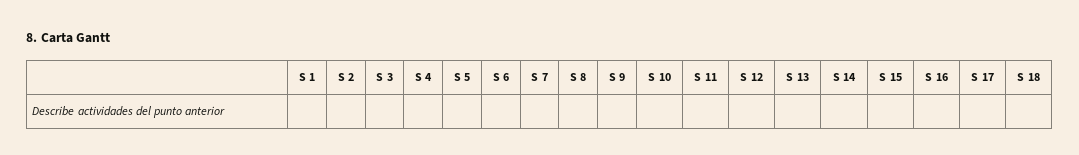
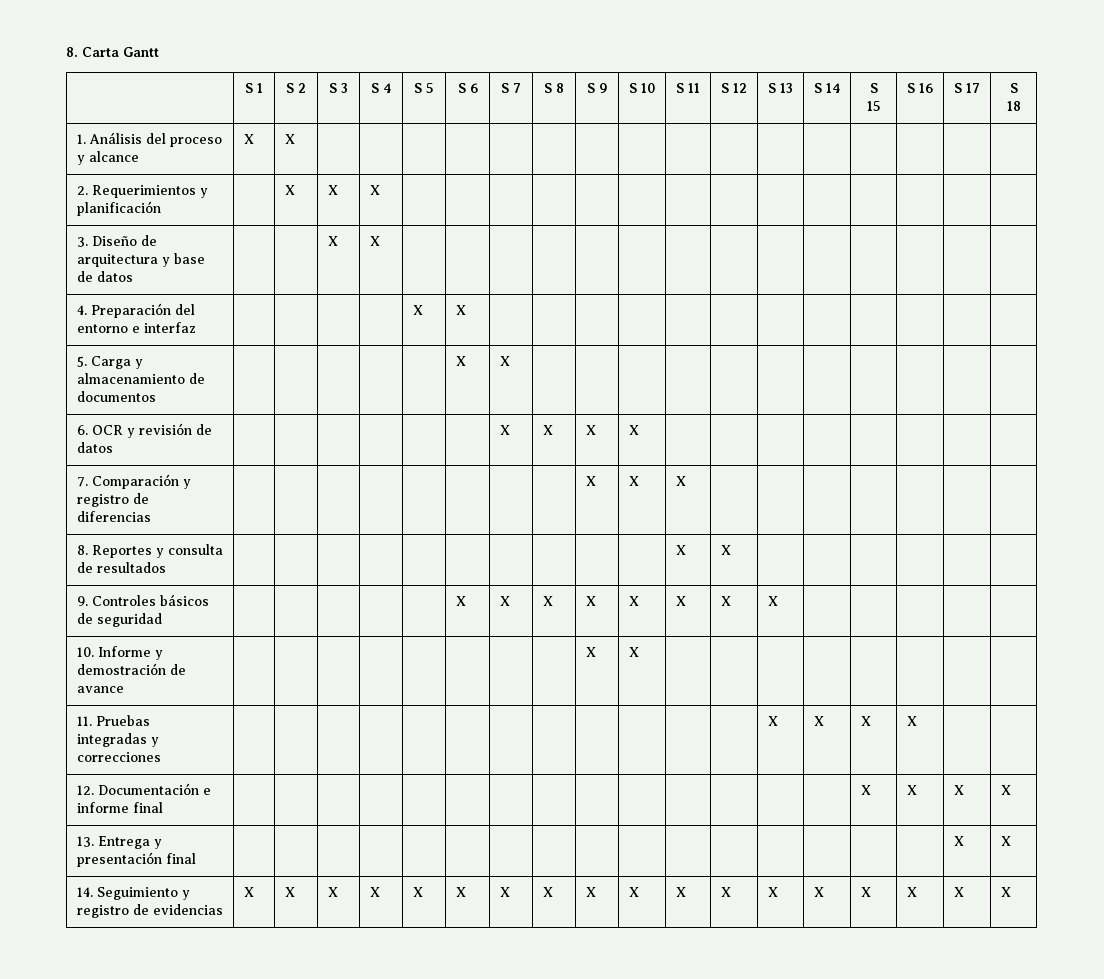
[32,106,226,118] Describe actividades del punto anterior | | | | | | | | | | | | | | | | | | -> [76,132,222,147] [76,151,139,165] [243,134,254,144] [284,134,295,144] [76,185,208,198] [76,201,161,216] [284,185,295,195] [327,185,338,195] [369,185,380,195] [76,235,157,247] [76,253,205,267] [76,271,133,282] [327,236,338,246] [369,236,380,246] [76,303,195,318] [76,322,196,333] [412,305,423,315] [455,305,466,315] [76,356,143,369] [76,373,205,384] [76,391,156,402] [455,356,466,366] [499,356,510,366] [76,423,212,438] [76,442,113,453] [499,425,510,435] [542,425,553,435] [585,425,596,435] [628,425,639,435] [76,474,191,489] [76,493,149,507] [76,511,151,522] [585,476,596,486] [628,476,639,486] [675,476,686,486] [76,544,223,558] [76,562,166,573] [675,545,686,555] [720,545,731,555] [76,594,209,606] [76,613,162,627] [455,596,466,606] [499,596,510,606] [542,596,553,606] [585,596,596,606] [628,596,639,606] [675,596,686,606] [720,596,731,606] [767,596,778,606] [76,646,163,660] [76,663,186,675] [76,686,124,693] [585,647,596,657] [628,647,639,657] [76,715,150,726] [76,733,159,747] [76,752,161,762] [767,716,778,726] [813,716,824,726] [860,716,871,726] [906,716,917,726] [76,783,211,795] [76,802,163,813] [860,785,871,795] [906,785,917,795] [953,785,964,795] [1000,785,1011,795] [76,836,162,849] [76,852,196,867] [953,836,964,846] [1000,836,1011,846] [76,887,190,900] [76,904,223,918] [243,887,254,897] [284,887,295,897] [327,887,338,897] [369,887,380,897] [412,887,423,897] [455,887,466,897] [499,887,510,897] [542,887,553,897] [585,887,596,897] [628,887,639,897] [675,887,686,897] [720,887,731,897] [767,887,778,897] [813,887,824,897] [860,887,871,897] [906,887,917,897] [953,887,964,897] [1000,887,1011,897] 1. Análisis del proceso y alcance | X | X | | | | | | | | | | | | | | | | // 2. Requerimientos y planificación | | X | X | X | | | | | | | | | | | | | | // 3. Diseño de arquitectura y base de datos | | | X | X | | | | | | | | | | | | | | // 4. Preparación del entorno e interfaz | | | | | X | X | | | | | | | | | | | | // 5. Carga y almacenamiento de documentos | | | | | | X | X | | | | | | | | | | | // 6. OCR y revisión de datos | | | | | | | X | X | X | X | | | | | | | | // 7. Comparación y registro de diferencias | | | | | | | | | X | X | X | | | | | | | // 8. Reportes y consulta de resultados | | | | | | | | | | | X | X | | | | | | // 9. Controles básicos de seguridad | | | | | | X | X | X | X | X | X | X | X | | | | | // 10. Informe y demostración de avance | | | | | | | | | X | X | | | | | | | | // 11. Pruebas integradas y correcciones | | | | | | | | | | | | | X | X | X | X | | // 12. Documentación e informe final | | | | | | | | | | | | | | | X | X | X | X // 13. Entrega y presentación final | | | | | | | | | | | | | | | | | X | X // 14. Seguimiento y registro de evidencias | X | X | X | X | X | X | X | X | X | X | X | X | X | X | X | X | X | X

